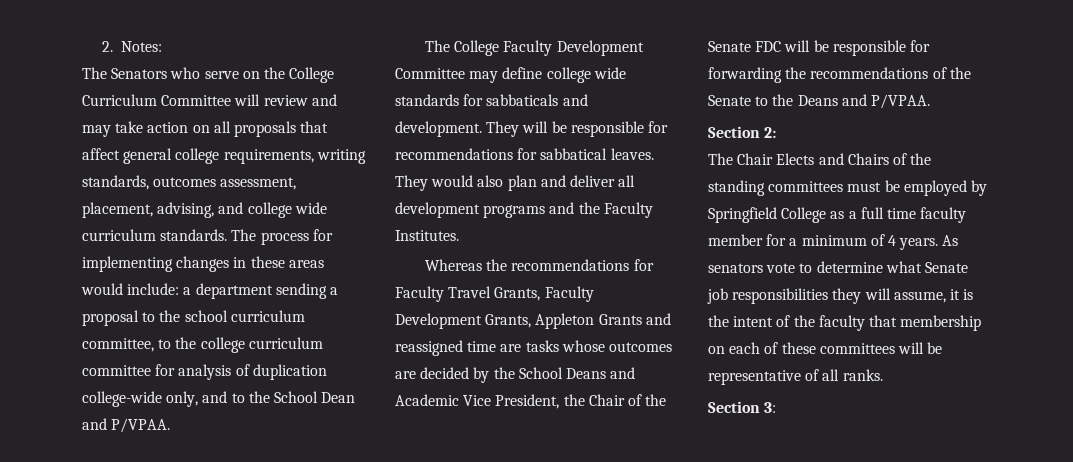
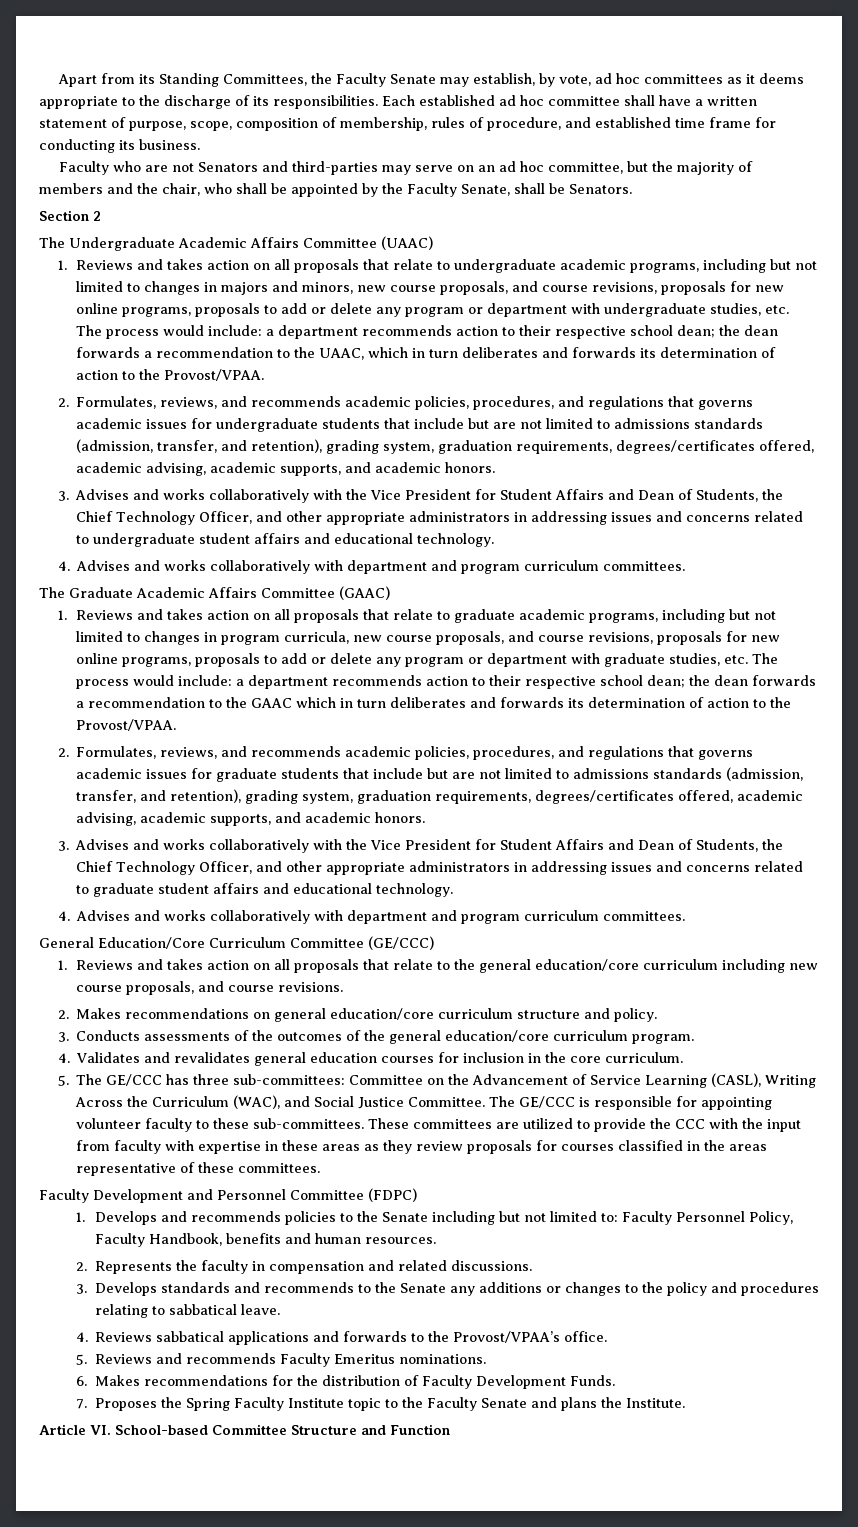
[101,41,163,52] [82,67,335,83] [82,94,337,106] [82,121,329,137] [82,148,366,164] [82,175,297,190] [82,202,327,218] [82,229,333,245] [82,256,324,272] [81,283,338,299] [82,310,305,326] [82,337,323,353] [82,364,327,380] [82,391,356,407] [82,418,171,433] [424,40,644,56] [395,67,626,83] [395,94,588,106] [395,121,668,137] [395,148,654,160] [395,175,636,191] [395,202,653,218] [395,230,459,241] [424,259,654,271] [395,286,594,302] [395,313,671,329] [395,340,672,356] [395,367,636,383] [395,394,667,409] [708,40,930,56] [708,67,971,83] [708,94,930,109] [708,126,777,138] [708,153,932,165] [708,180,987,196] [708,207,967,223] [708,234,959,250] [708,261,968,273] [707,288,974,304] [708,315,982,331] [708,342,943,354] [708,369,883,385] [708,401,777,413] 2. Notes: // The Senators who serve on the College Curriculum Committee will review and may take action on all proposals that affect general college requirements, writing standards, outcomes assessment, placement, advising, and college wide curriculum standards. The process for implementing changes in these areas would include: a department sending a proposal to the school curriculum committee, to the college curriculum committee for analysis of duplication college-wide only, and to the School Dean and P/VPAA. // The College Faculty Development Committee may define college wide standards for sabbaticals and development. They will be responsible for recommendations for sabbatical leaves. They would also plan and deliver all development programs and the Faculty Institutes. // Whereas the recommendations for Faculty Travel Grants, Faculty Development Grants, Appleton Grants and reassigned time are tasks whose outcomes are decided by the School Deans and Academic Vice President, the Chair of the Senate FDC will be responsible for forwarding the recommendations of the Senate to the Deans and P/VPAA. // Section 2: // The Chair Elects and Chairs of the standing committees must be employed by Springfield College as a full time faculty member for a minimum of 4 years. As senators vote to determine what Senate job responsibilities they will assume, it is the intent of the faculty that membership on each of these committees will be representative of all ranks. // Section 3: -> [58,73,805,87] [39,95,757,109] [39,117,776,131] [39,139,200,153] [59,161,754,175] [39,183,632,197] [39,210,101,221] [39,236,433,251] [57,259,818,273] [76,281,785,295] [76,303,790,317] [76,325,779,339] [76,347,777,360] [76,369,265,381] [57,396,754,410] [76,418,764,432] [76,439,815,454] [76,462,496,476] [57,489,784,503] [76,511,804,525] [76,533,495,547] [57,560,685,574] [39,586,390,600] [57,609,777,623] [76,631,781,645] [76,653,779,667] [76,675,817,689] [76,697,792,708] [76,719,177,731] [57,746,754,760] [76,767,804,782] [76,789,804,804] [76,812,426,826] [57,839,784,853] [76,861,804,875] [76,883,454,897] [57,910,685,924] [39,936,434,950] [57,959,819,973] [76,981,344,995] [57,1008,658,1022] [57,1030,695,1044] [57,1052,683,1066] [57,1073,817,1088] [75,1095,773,1110] [76,1118,802,1132] [76,1140,768,1154] [76,1162,321,1176] [39,1188,417,1203] [76,1211,793,1225] [94,1233,436,1247] [76,1260,532,1274] [76,1282,819,1296] [94,1304,280,1318] [76,1331,608,1345] [76,1353,486,1367] [76,1375,615,1389] [76,1397,685,1411] [39,1424,450,1435] Apart from its Standing Committees, the Faculty Senate may establish, by vote, ad hoc committees as it deems appropriate to the discharge of its responsibilities. Each established ad hoc committee shall have a written statement of purpose, scope, composition of membership, rules of procedure, and established time frame for conducting its business. // Faculty who are not Senators and third-parties may serve on an ad hoc committee, but the majority of members and the chair, who shall be appointed by the Faculty Senate, shall be Senators. // Section 2 // The Undergraduate Academic Affairs Committee (UAAC) // 1. Reviews and takes action on all proposals that relate to undergraduate academic programs, including but not limited to changes in majors and minors, new course proposals, and course revisions, proposals for new online programs, proposals to add or delete any program or department with undergraduate studies, etc. The process would include: a department recommends action to their respective school dean; the dean forwards a recommendation to the UAAC, which in turn deliberates and forwards its determination of action to the Provost/VPAA. // 2. Formulates, reviews, and recommends academic policies, procedures, and regulations that governs academic issues for undergraduate students that include but are not limited to admissions standards (admission, transfer, and retention), grading system, graduation requirements, degrees/certificates offered, academic advising, academic supports, and academic honors. // 3. Advises and works collaboratively with the Vice President for Student Affairs and Dean of Students, the Chief Technology Officer, and other appropriate administrators in addressing issues and concerns related to undergraduate student affairs and educational technology. // 4. Advises and works collaboratively with department and program curriculum committees. // The Graduate Academic Affairs Committee (GAAC) // 1. Reviews and takes action on all proposals that relate to graduate academic programs, including but not limited to changes in program curricula, new course proposals, and course revisions, proposals for new online programs, proposals to add or delete any program or department with graduate studies, etc. The process would include: a department recommends action to their respective school dean; the dean forwards a recommendation to the GAAC which in turn deliberates and forwards its determination of action to the Provost/VPAA. // 2. Formulates, reviews, and recommends academic policies, procedures, and regulations that governs academic issues for graduate students that include but are not limited to admissions standards (admission, transfer, and retention), grading system, graduation requirements, degrees/certificates offered, academic advising, academic supports, and academic honors. // 3. Advises and works collaboratively with the Vice President for Student Affairs and Dean of Students, the Chief Technology Officer, and other appropriate administrators in addressing issues and concerns related to graduate student affairs and educational technology. // 4. Advises and works collaboratively with department and program curriculum committees. // General Education/Core Curriculum Committee (GE/CCC) // 1. Reviews and takes action on all proposals that relate to the general education/core curriculum including new course proposals, and course revisions. // 2. Makes recommendations on general education/core curriculum structure and policy. // 3. Conducts assessments of the outcomes of the general education/core curriculum program. // 4. Validates and revalidates general education courses for inclusion in the core curriculum. // 5. The GE/CCC has three sub-committees: Committee on the Advancement of Service Learning (CASL), Writing Across the Curriculum (WAC), and Social Justice Committee. The GE/CCC is responsible for appointing volunteer faculty to these sub-committees. These committees are utilized to provide the CCC with the input from faculty with expertise in these areas as they review proposals for courses classified in the areas representative of these committees. // Faculty Development and Personnel Committee (FDPC) // 1. Develops and recommends policies to the Senate including but not limited to: Faculty Personnel Policy, Faculty Handbook, benefits and human resources. // 2. Represents the faculty in compensation and related discussions. // 3. Develops standards and recommends to the Senate any additions or changes to the policy and procedures relating to sabbatical leave. // 4. Reviews sabbatical applications and forwards to the Provost/VPAA’s office. // 5. Reviews and recommends Faculty Emeritus nominations. // 6. Makes recommendations for the distribution of Faculty Development Funds. // 7. Proposes the Spring Faculty Institute topic to the Faculty Senate and plans the Institute. // Article VI. School-based Committee Structure and Function

